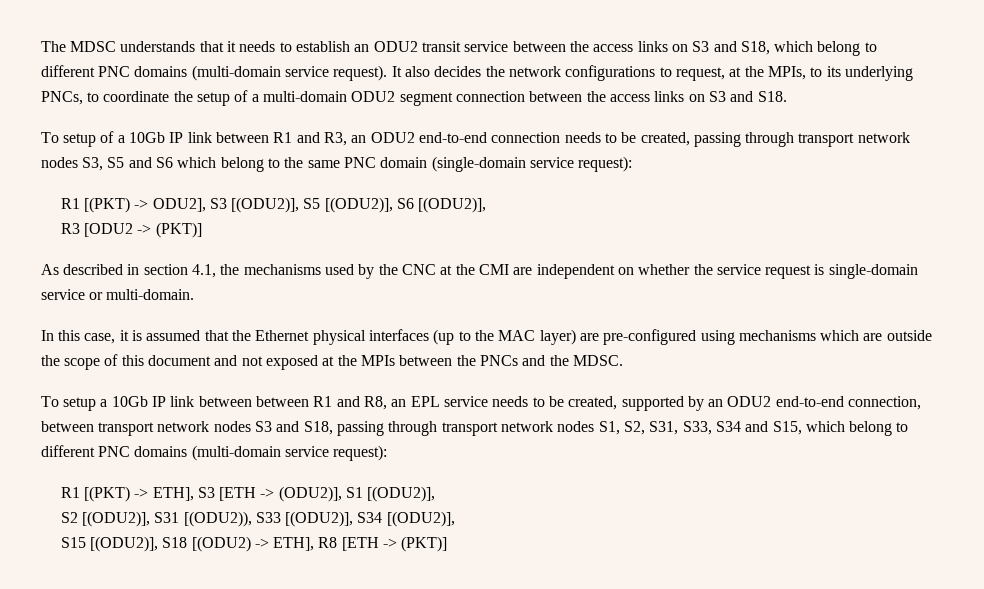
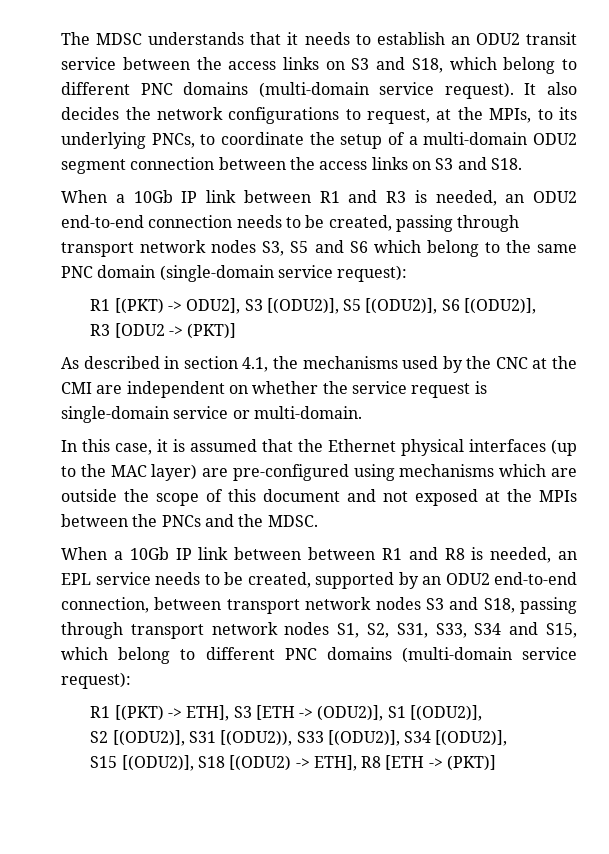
[40,131,115,147] To setup of -> [61,190,108,203] When
[323,132,347,146] R3, -> [386,190,497,206] R3 is needed,
[40,396,97,411] To setup -> [61,547,108,560] When
[363,396,387,410] R8, -> [444,547,552,563] R8 is needed,

